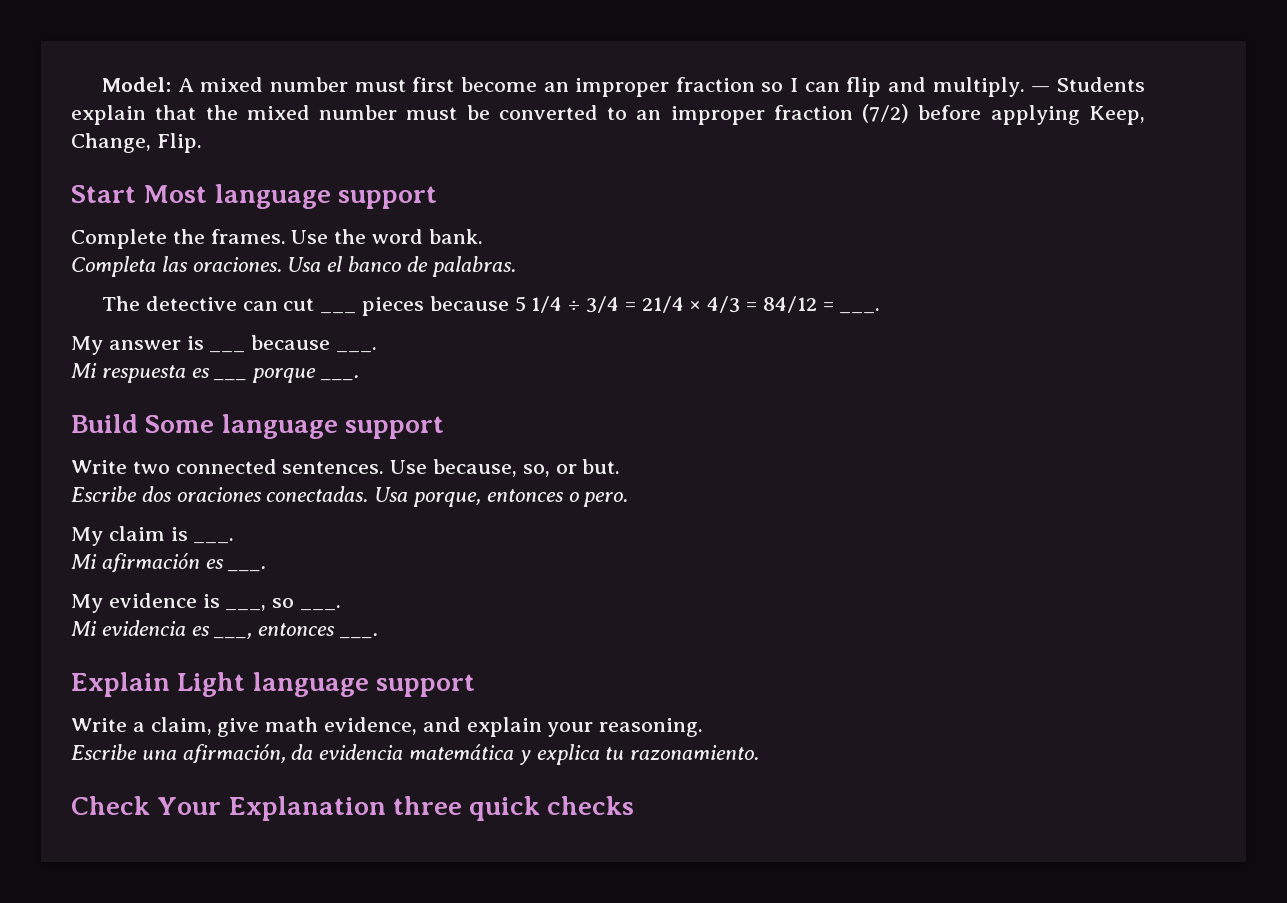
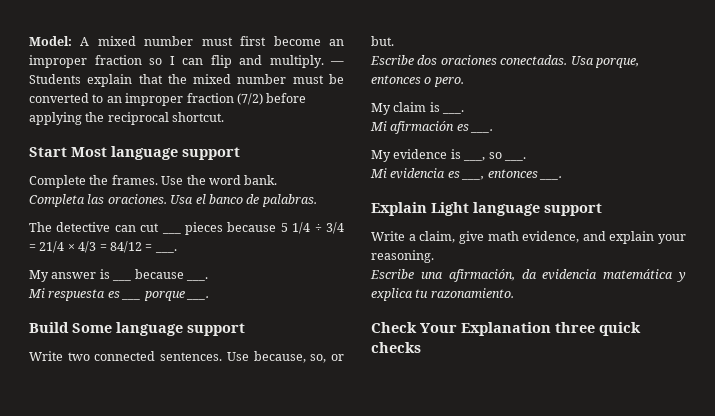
[1088,106,1145,125] [71,133,202,153] Keep, Change, Flip. -> [85,112,225,125] the reciprocal shortcut.

